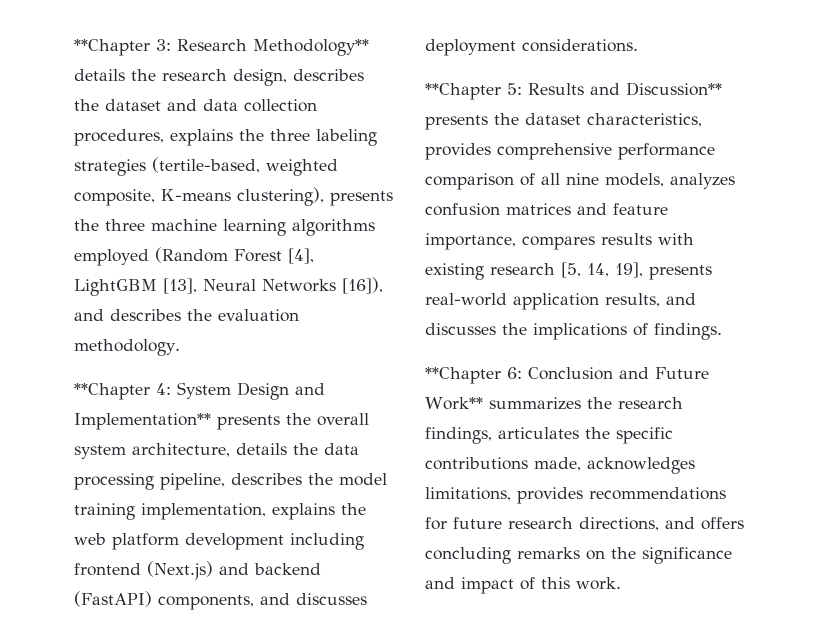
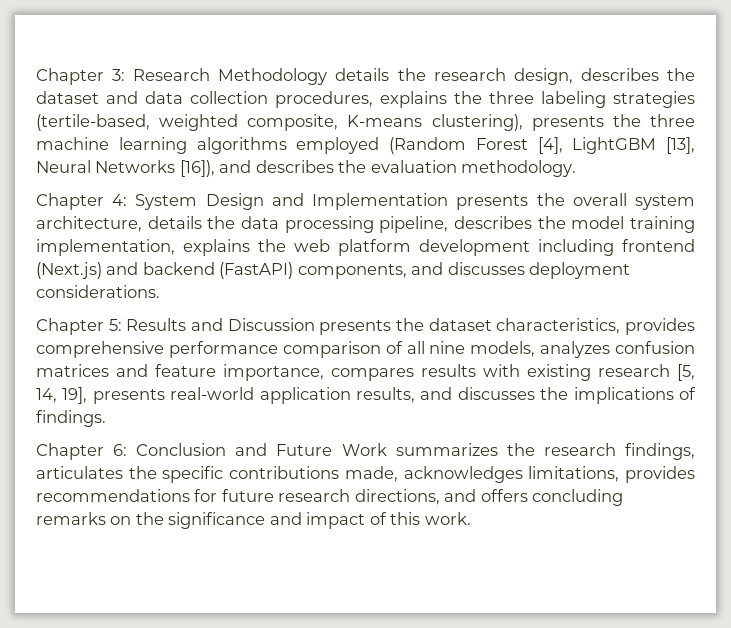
[74,39,150,56] **Chapter -> [36,68,104,85] Chapter
[253,39,369,56] Methodology** -> [218,68,328,85] Methodology
[74,383,150,400] **Chapter -> [36,193,104,210] Chapter
[74,413,211,430] Implementation** -> [312,193,449,210] Implementation
[425,83,501,100] **Chapter -> [36,318,104,335] Chapter
[626,82,722,96] Discussion** -> [227,318,315,331] Discussion
[425,367,501,384] **Chapter -> [36,443,104,460] Chapter
[425,397,483,410] Work** -> [341,443,387,456] Work

